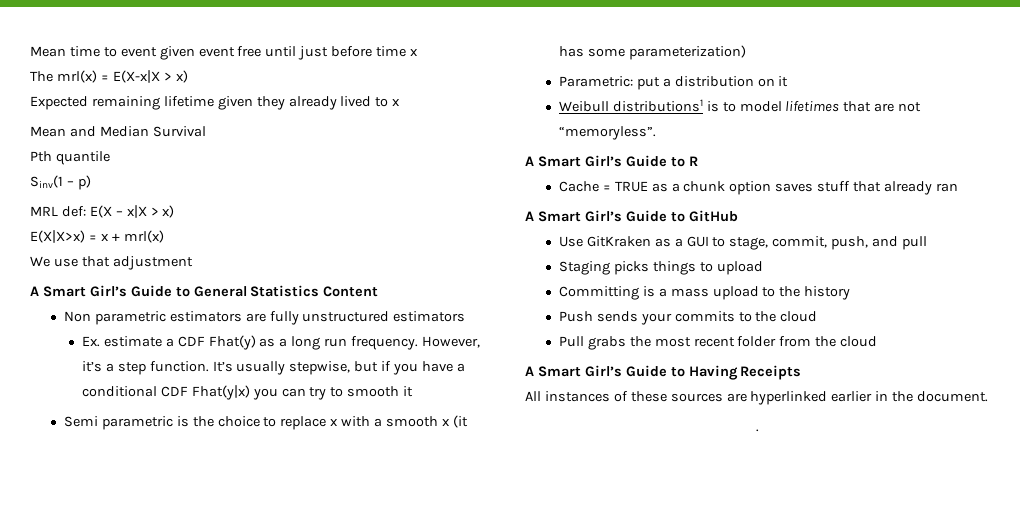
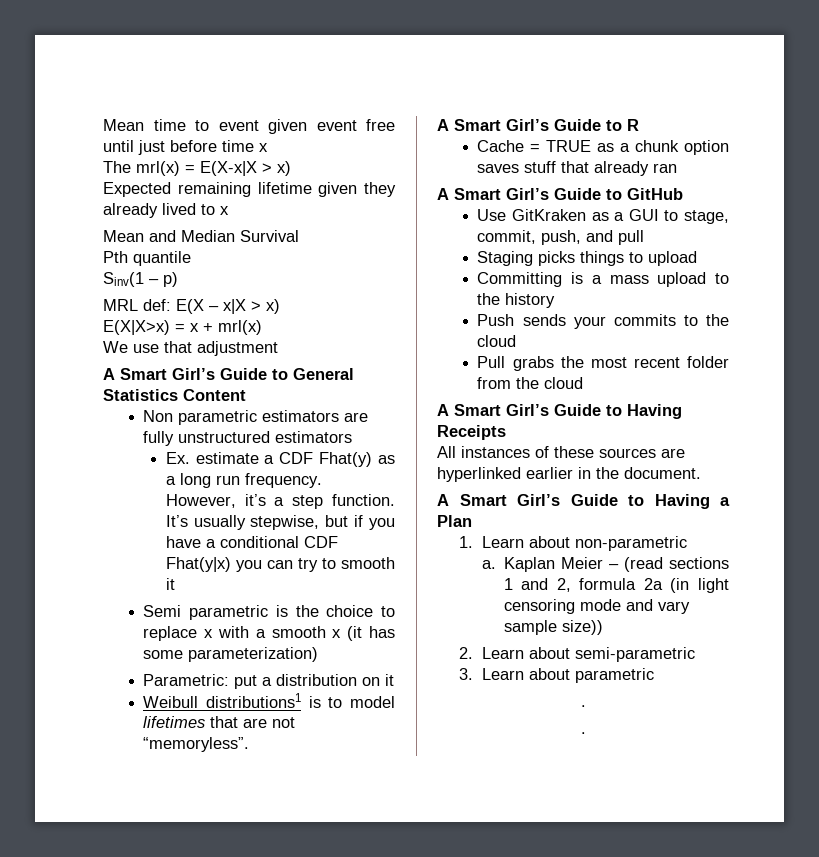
[756,429,759,432] // . -> [437,494,730,509] [437,515,472,527] [459,536,687,551] [481,557,729,572] [503,578,729,593] [503,599,690,614] [503,620,603,635] [459,647,695,662] [459,668,654,683] [580,705,586,707] [580,732,586,734] // A Smart Girl’s Guide to Having a Plan // 1. Learn about non-parametric // a. Kaplan Meier – (read sections 1 and 2, formula 2a (in light censoring mode and vary sample size)) // 2. Learn about semi-parametric // 3. Learn about parametric // . // .

